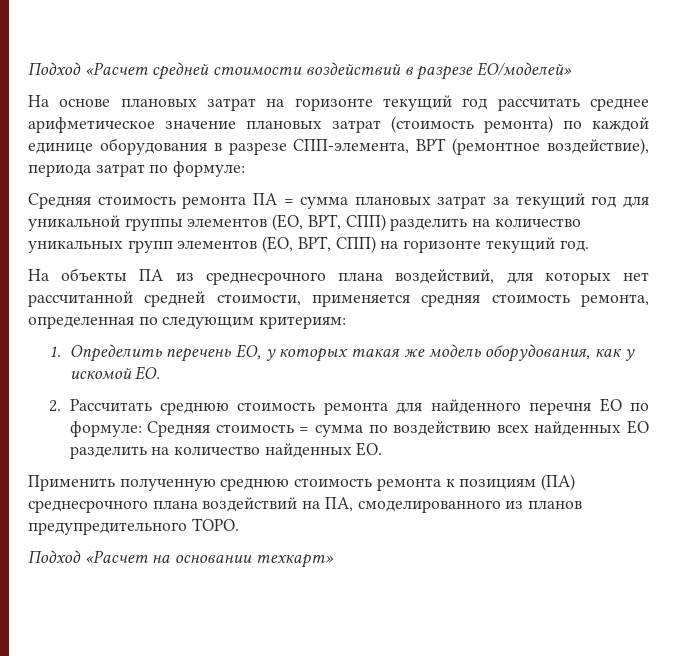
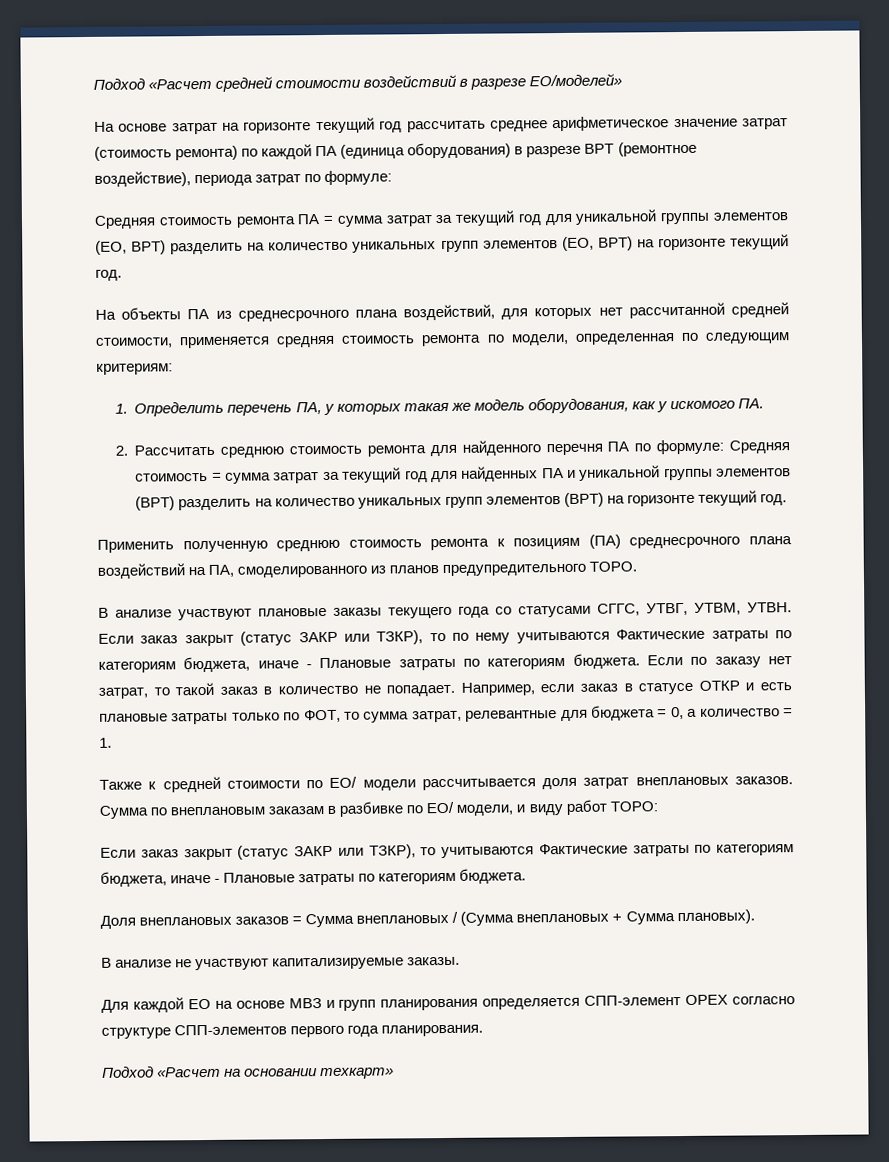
[120,98,197,107] плановых -> (168, 127) none
[246,120,322,129] плановых -> (738, 123) none
[28,138,410,155] единице оборудования в разрезе СПП-элемента, -> [315,142,582,159] ПА (единица оборудования) в разрезе
[354,196,431,205] плановых -> (384, 221) none
[307,214,386,231] ВРТ, СПП) -> [131,240,167,255] ВРТ)
[297,236,376,253] ВРТ, СПП) -> [597,236,633,251] ВРТ)
[580,294,649,307] ремонта, -> [421,333,569,347] ремонта по модели,
[235,344,261,360] ЕО, -> [295,402,322,415] ПА,
[69,366,161,380] искомой ЕО. -> [669,398,765,410] искомого ПА.
[599,398,622,412] ЕО -> [607,441,630,452] ПА
[368,420,649,436] [69,442,383,459] по воздействию всех найденных ЕО разделить на количество найденных ЕО. -> [273,465,792,484] [135,490,787,511] затрат за текущий год для найденных ПА и уникальной группы элементов (ВРТ) разделить на количество уникальных групп элементов (ВРТ) на горизонте текущий год.
(239, 524) none -> [98,602,792,621] [98,628,792,647] [98,653,793,673] [98,680,793,699] [99,705,793,725] [99,737,112,748] [99,776,793,793] [99,799,658,819] [100,843,794,861] [100,868,527,887] [100,909,755,929] [101,956,461,971] [101,994,795,1013] [101,1024,484,1039] // В анализе участвуют плановые заказы текущего года со статусами СГГС, УТВГ, УТВМ, УТВН. Если заказ закрыт (статус ЗАКР или ТЗКР), то по нему учитываются Фактические затраты по категориям бюджета, иначе - Плановые затраты по категориям бюджета. Если по заказу нет затрат, то такой заказ в количество не попадает. Например, если заказ в статусе ОТКР и есть плановые затраты только по ФОТ, то сумма затрат, релевантные для бюджета = 0, а количество = 1. // Также к средней стоимости по ЕО/ модели рассчитывается доля затрат внеплановых заказов. Сумма по внеплановым заказам в разбивке по ЕО/ модели, и виду работ ТОРО: // Если заказ закрыт (статус ЗАКР или ТЗКР), то учитываются Фактические затраты по категориям бюджета, иначе - Плановые затраты по категориям бюджета. // Доля внеплановых заказов = Сумма внеплановых / (Сумма внеплановых + Сумма плановых). // В анализе не участвуют капитализируемые заказы. // Для каждой ЕО на основе МВЗ и групп планирования определяется СПП-элемент OPEX согласно структуре СПП-элементов первого года планирования.

